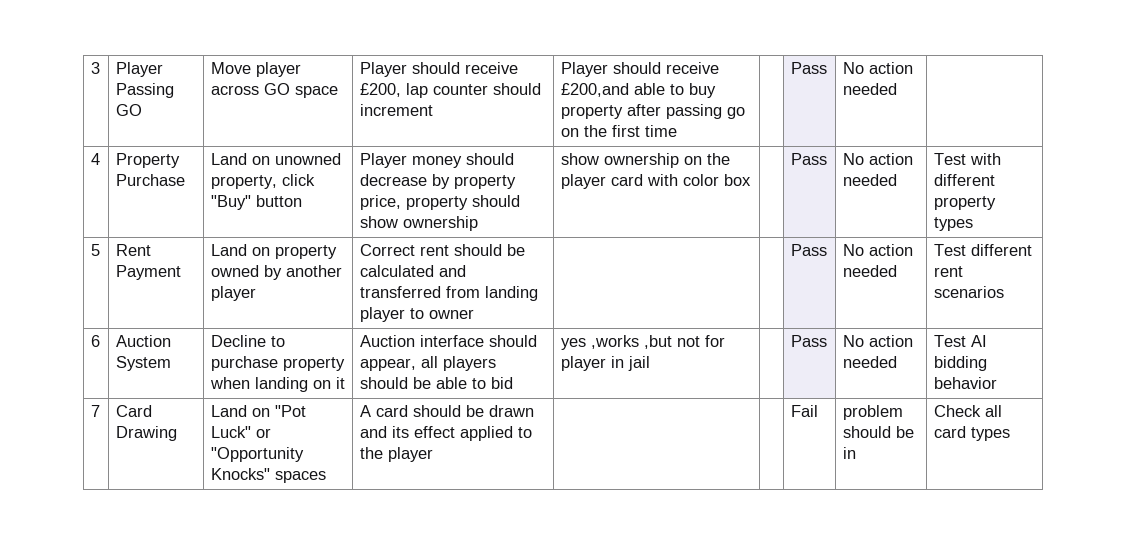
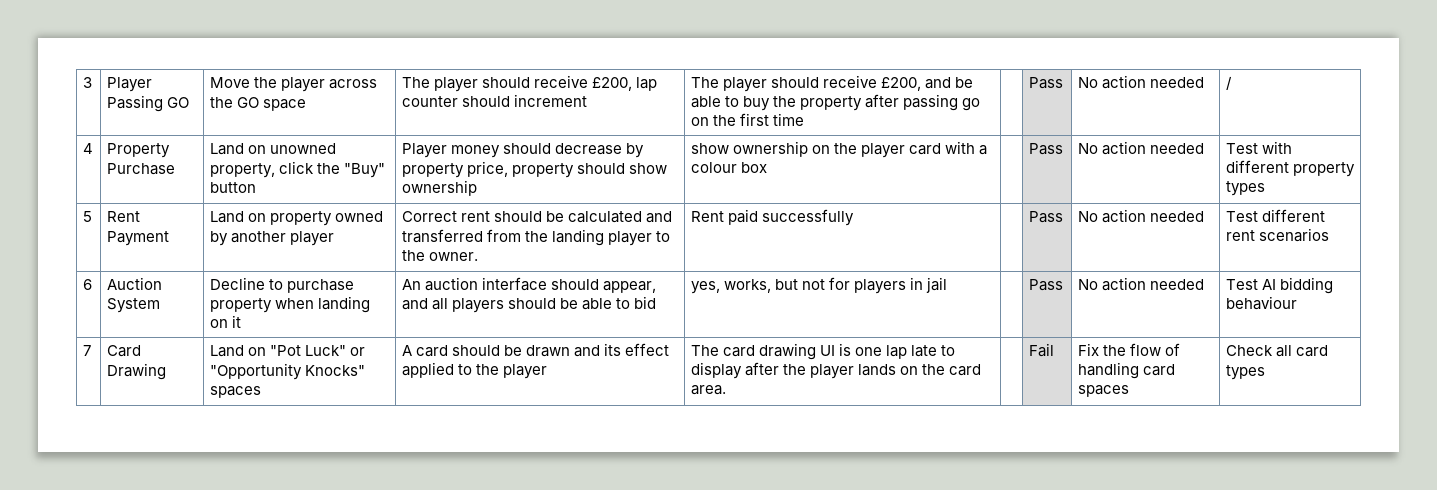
(251, 68) none -> [253,77,277,88] the
(259, 90) none -> [209,97,233,108] the
[359,62,407,77] Player -> [401,77,478,92] The player
[560,62,719,77] [560,83,629,97] Player should receive £200,and -> [690,75,974,92] The player should receive £200, and be
(716, 90) none -> [773,96,797,107] the
(897, 89) none -> [1225,76,1232,90] /
(315, 180) none -> [317,163,341,174] the
[682,174,719,186] color -> [979,145,988,155] [690,162,737,173] a colour
(480, 292) none -> [525,231,549,242] the
[428,309,474,319] owner | -> [401,250,478,261] [690,209,855,226] the owner. | Rent paid successfully
[359,335,415,347] Auction -> [401,277,478,291] An auction
(416, 364) none -> [401,298,428,310] and
[560,335,672,350] yes ,works ,but -> [690,279,799,294] yes, works, but
[560,356,606,371] player -> [854,279,907,294] players
[933,377,997,389] behavior -> [1225,296,1297,310] behaviour
[790,405,818,417] [842,405,903,420] [842,426,914,438] [842,447,856,459] | | Fail | problem should be in -> [690,343,956,360] [690,362,982,379] [690,385,726,395] [1028,343,1054,357] [1077,343,1181,356] [1077,362,1175,379] [1077,385,1129,397] The card drawing UI is one lap late to display after the player lands on the card area. | | Fail | Fix the flow of handling card spaces

